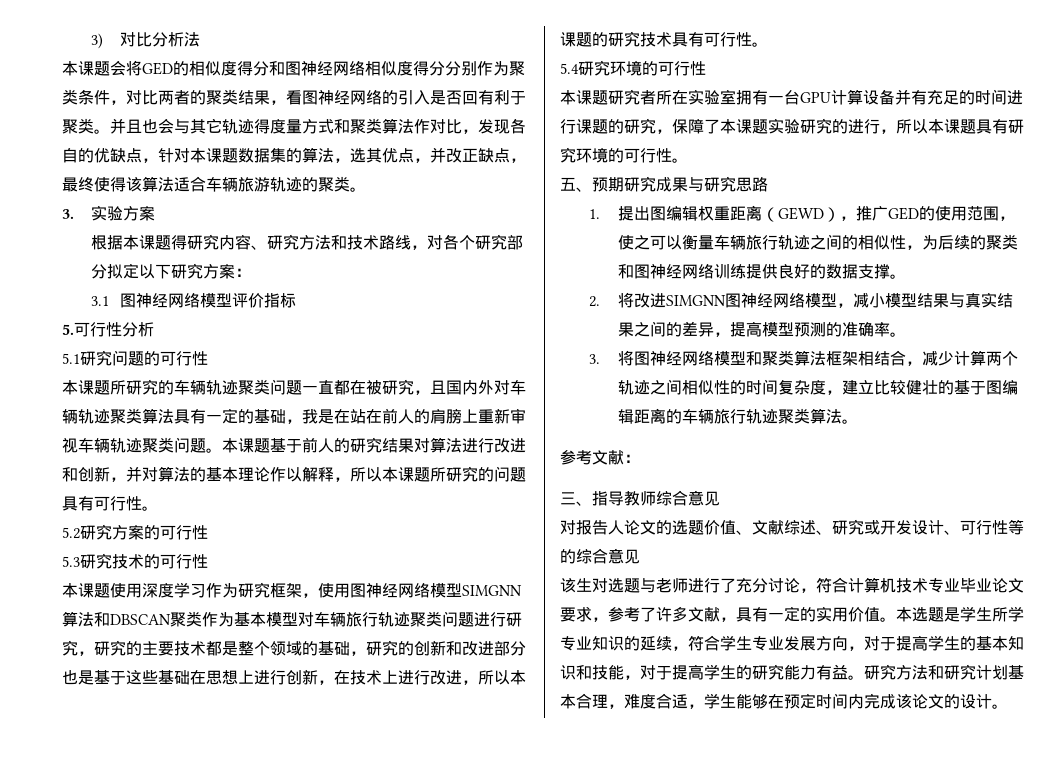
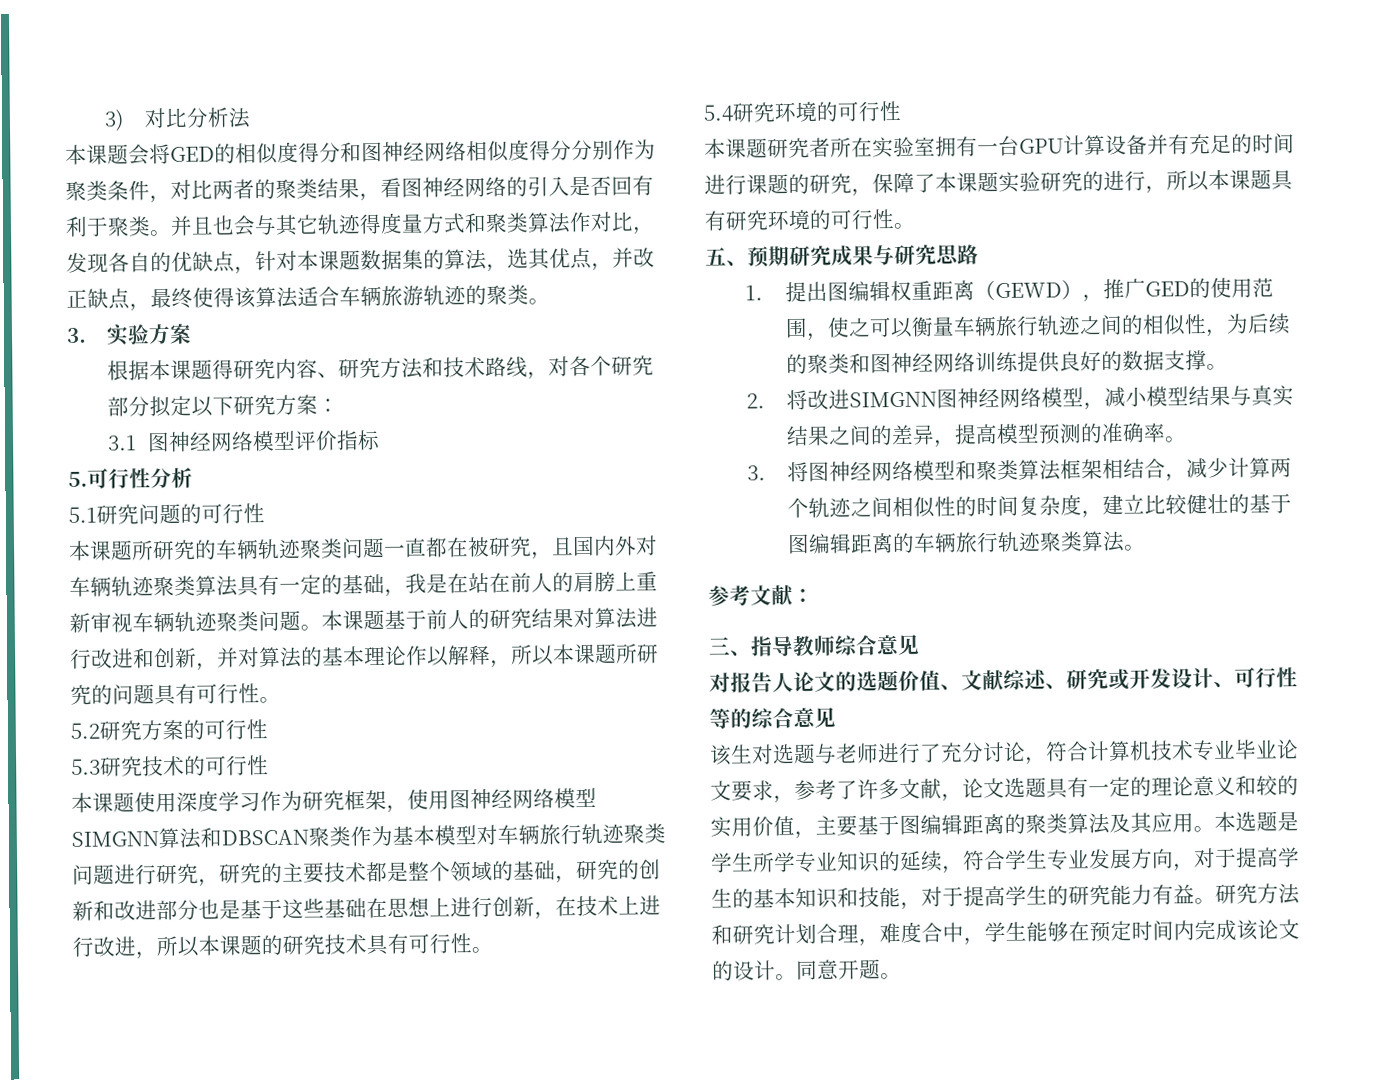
[736,606,880,622] 具有一定的实用价值 -> [962,775,1299,799] [710,812,1194,839] 论文选题具有一定的理论意义和较的实用价值，主要基于图编辑距离的聚类算法及其应用
[1008,665,1024,679] [560,694,576,709] 基本 -> (817, 933) none
[672,694,688,709] 适 -> [942,922,964,943] 中
(1008, 706) none -> [796,959,902,980] 同意开题。

